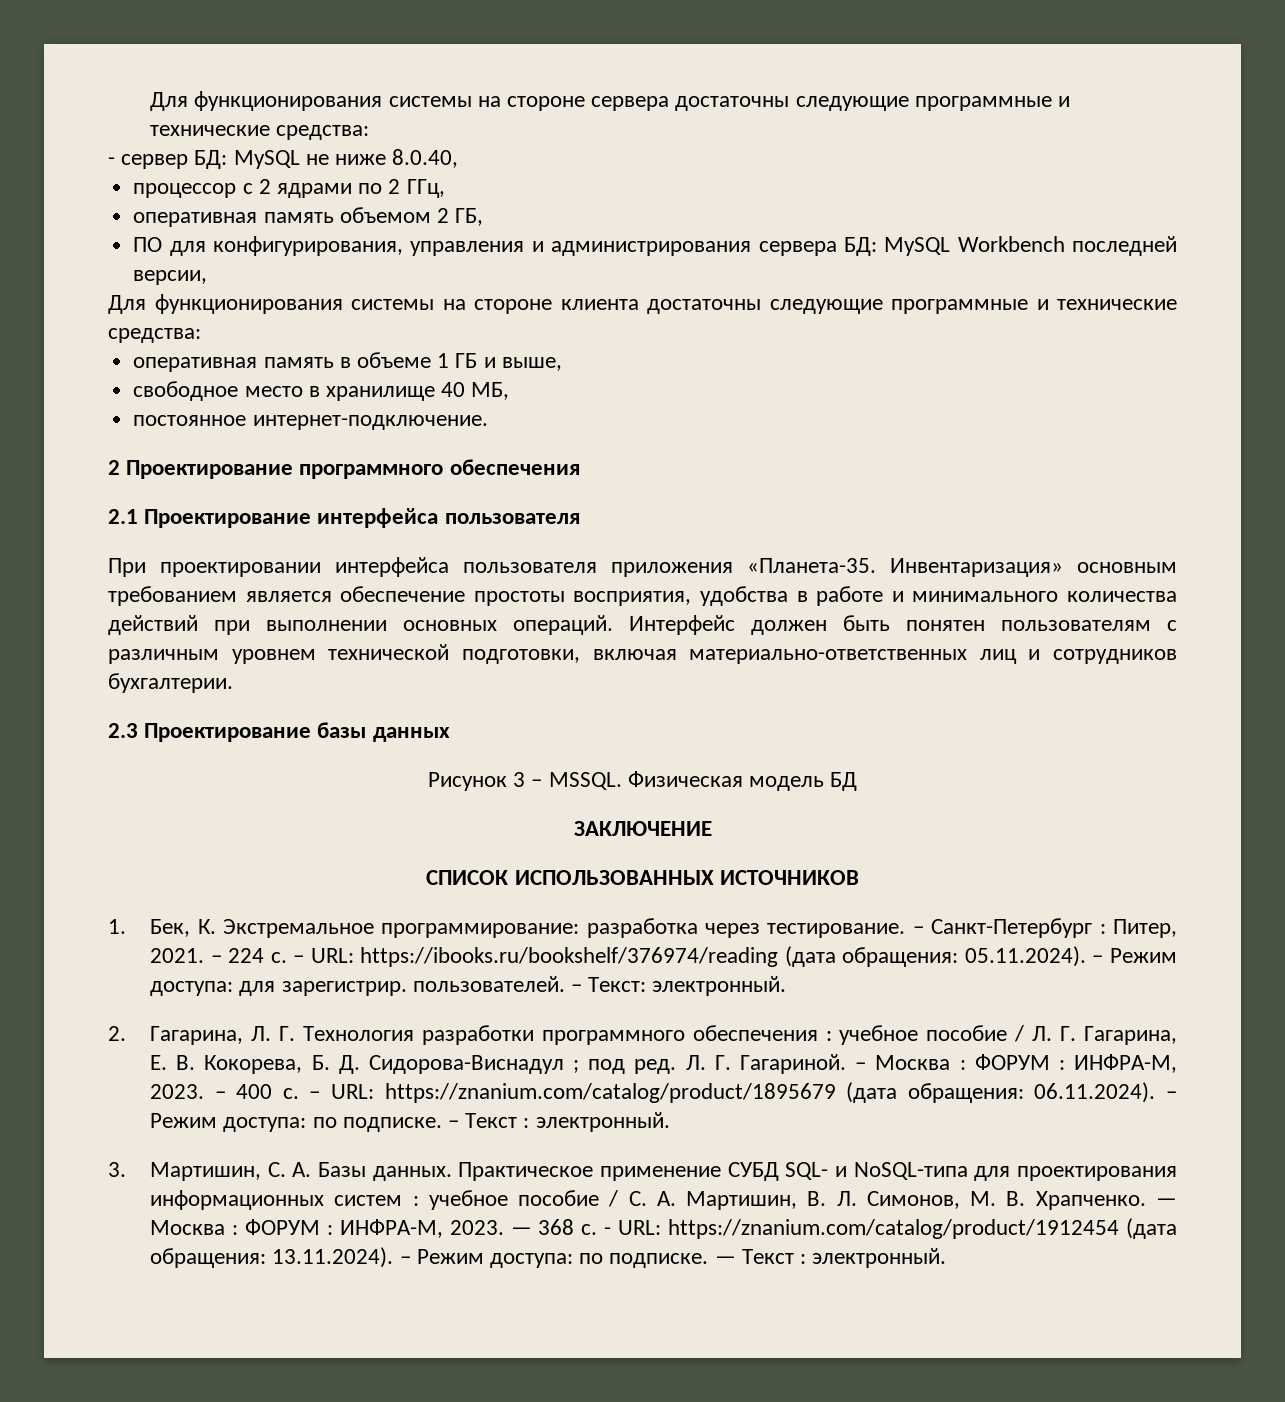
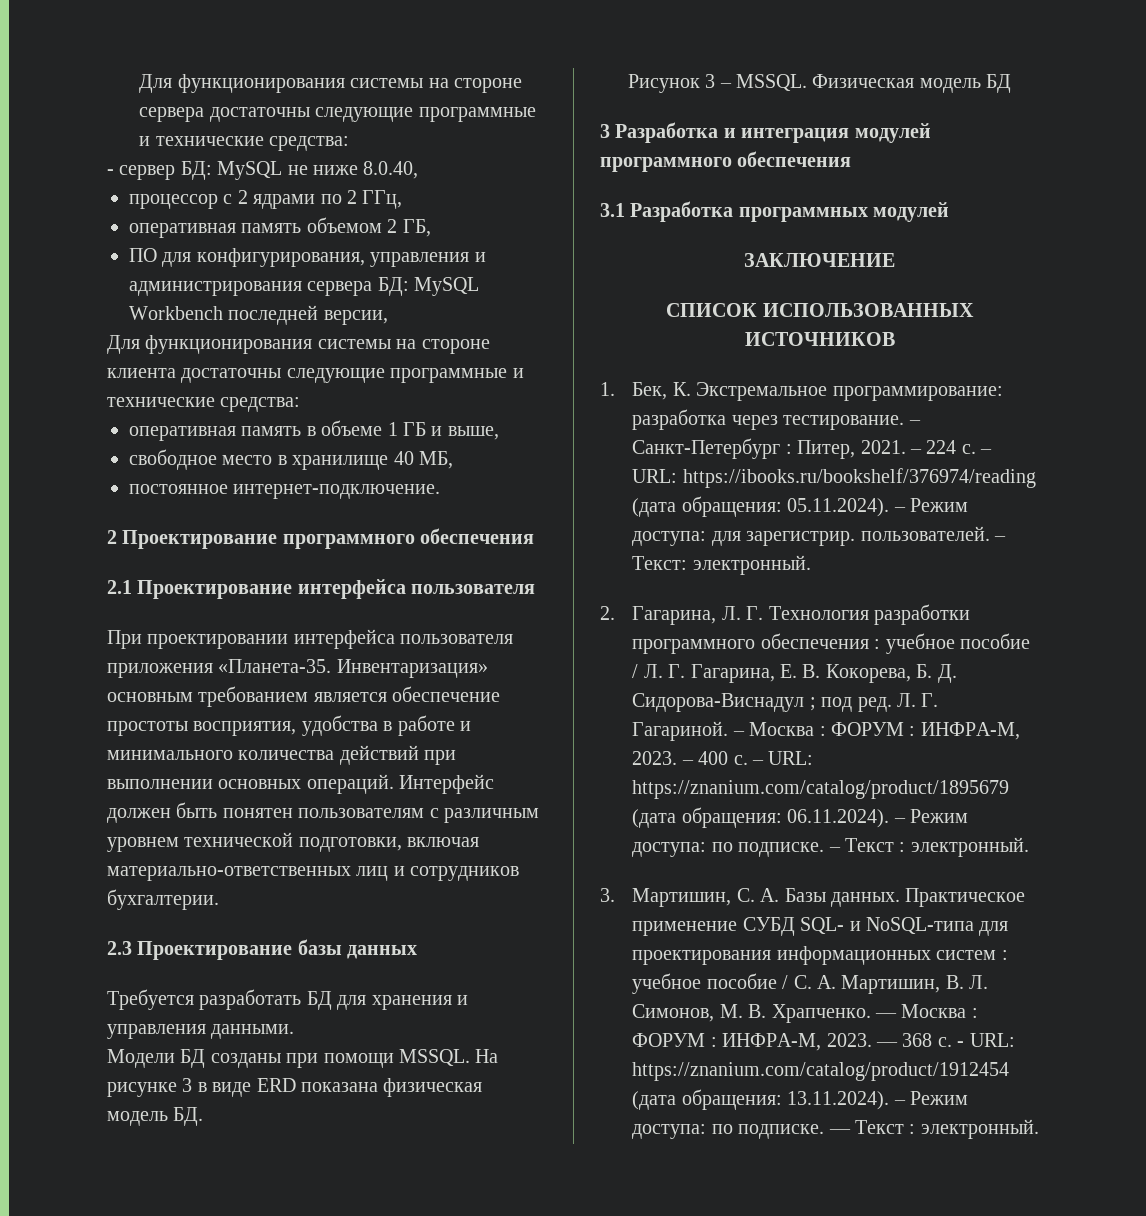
(450, 734) none -> [107,989,468,1010] [107,1024,295,1039] [107,1049,499,1068] [107,1078,483,1097] [107,1107,204,1126] // Требуется разработать БД для хранения и управления данными. // Модели БД созданы при помощи MSSQL. На рисунке 3 в виде ERD показана физическая модель БД.
(858, 781) none -> [600,122,931,143] [600,151,852,172] [600,201,950,222] // 3 Разработка и интеграция модулей программного обеспечения // 3.1 Разработка программных модулей

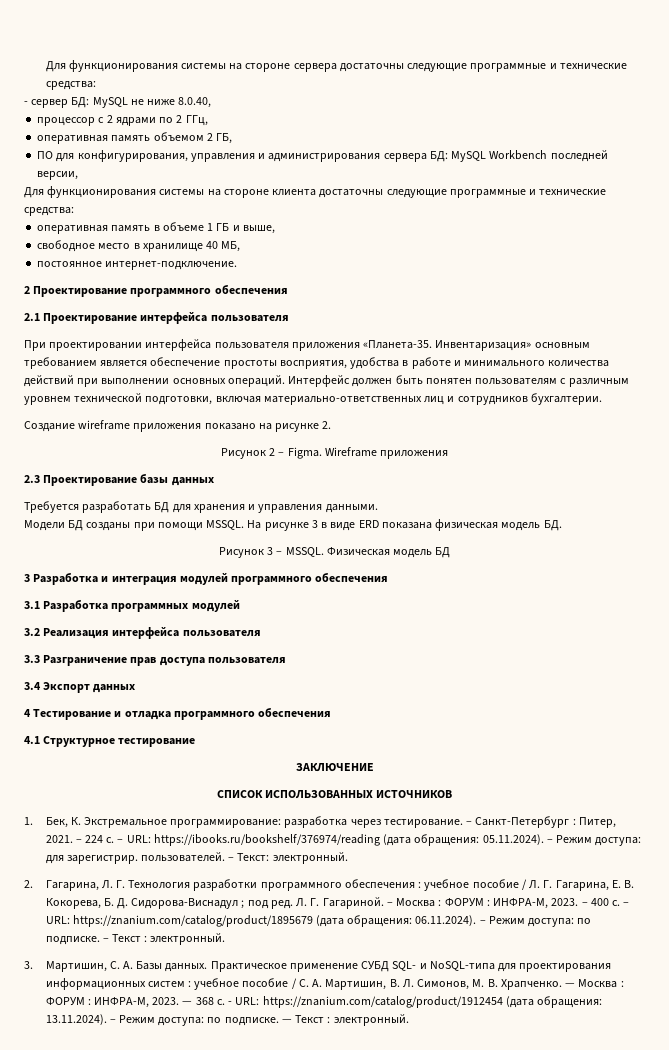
(219, 899) none -> [24,420,332,432] [220,447,449,459] // Создание wireframe приложения показано на рисунке 2. // Рисунок 2 – Figma. Wireframe приложения
(950, 212) none -> [24,626,261,639] [24,655,286,666] [24,682,136,693] [24,707,332,720] [24,736,196,747] // 3.2 Реализация интерфейса пользователя // 3.3 Разграничение прав доступа пользователя // 3.4 Экспорт данных // 4 Тестирование и отладка программного обеспечения // 4.1 Структурное тестирование

